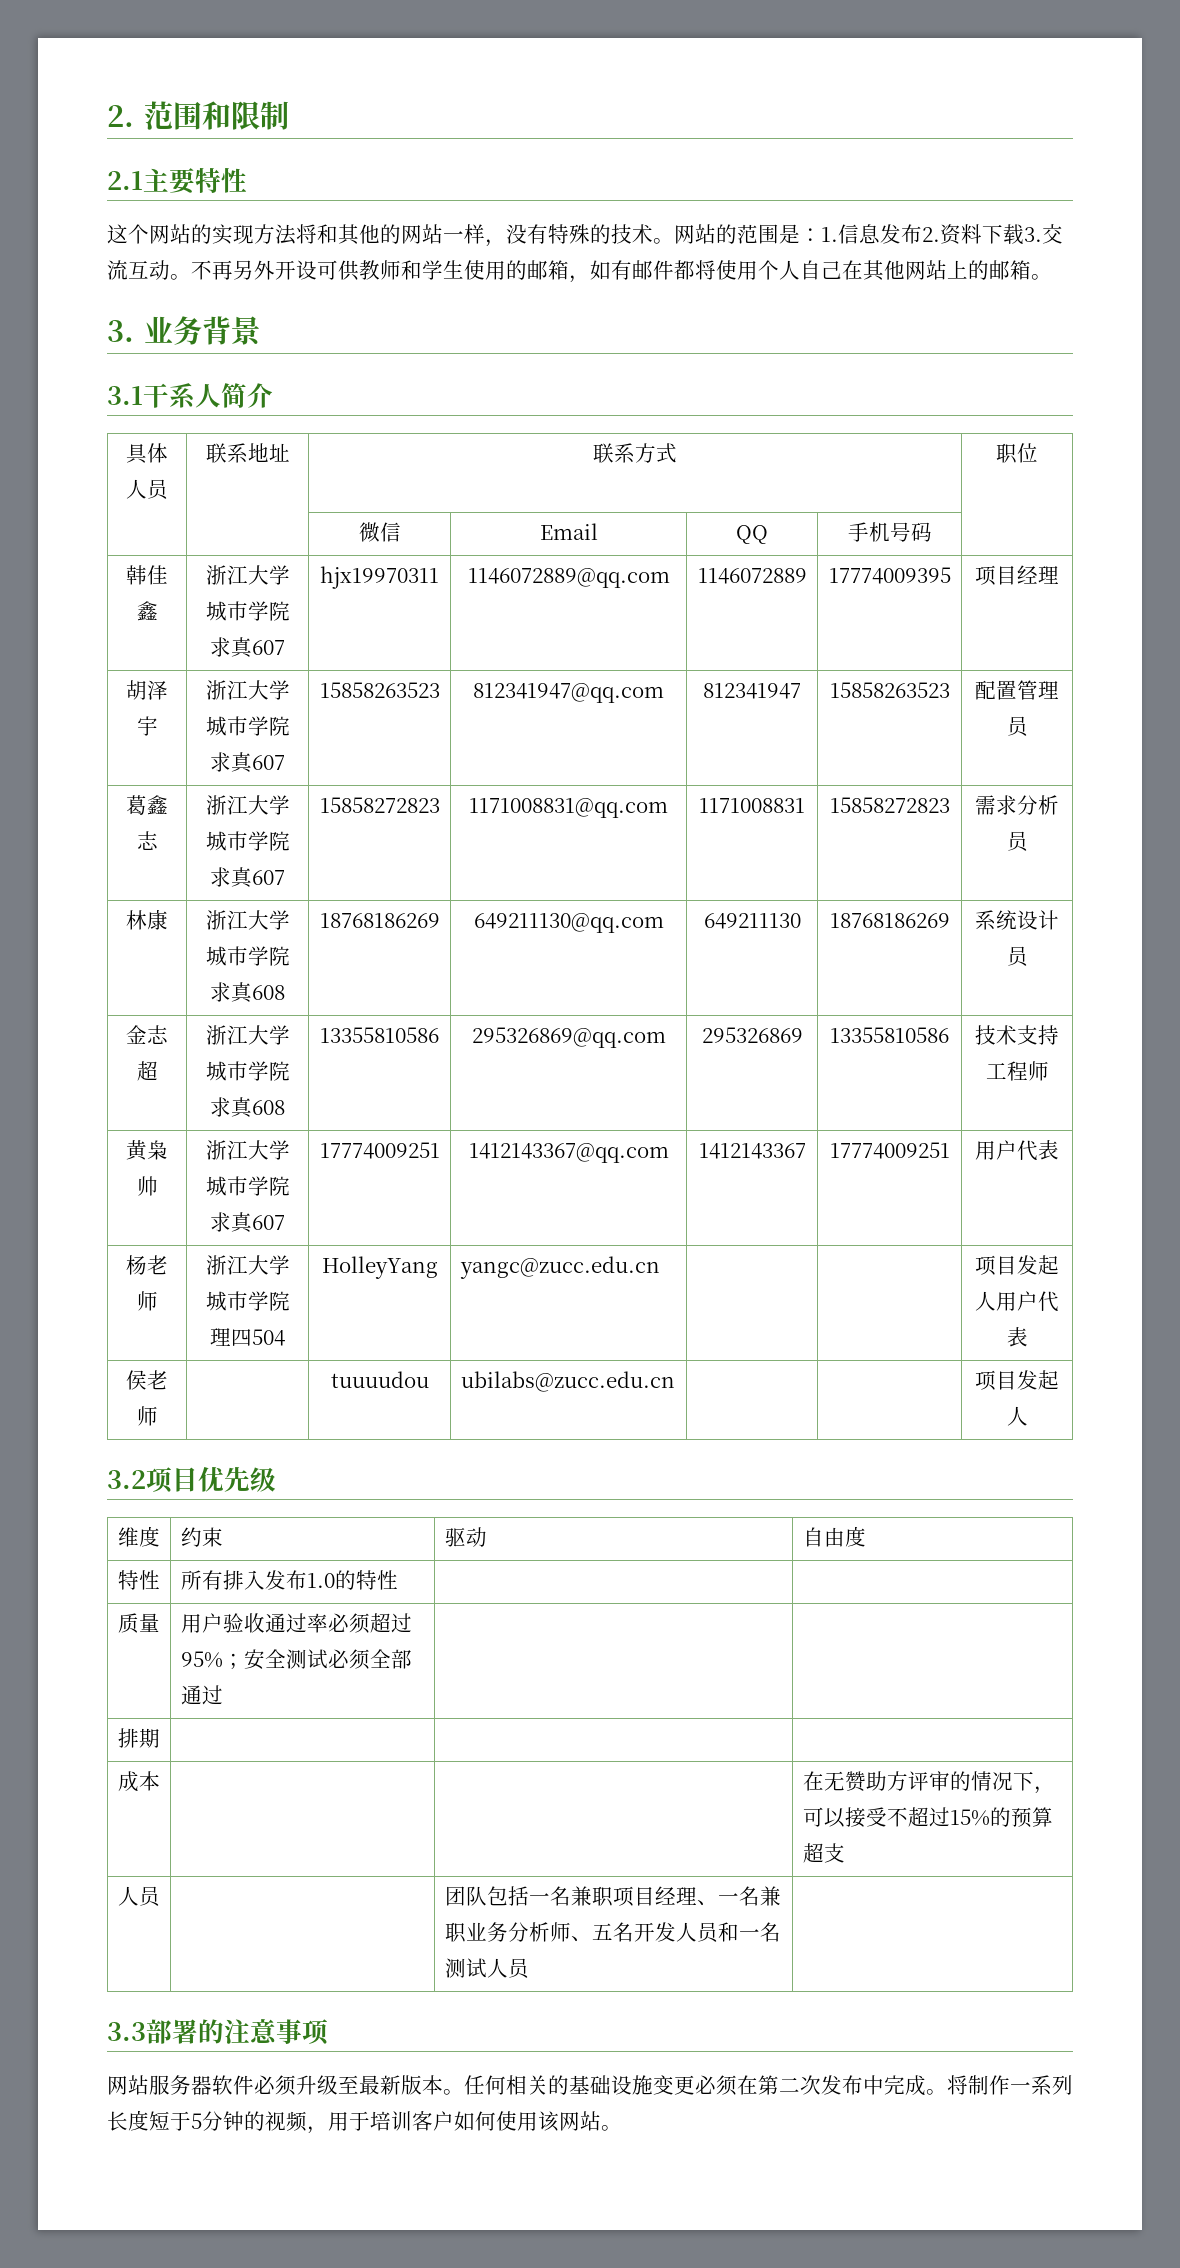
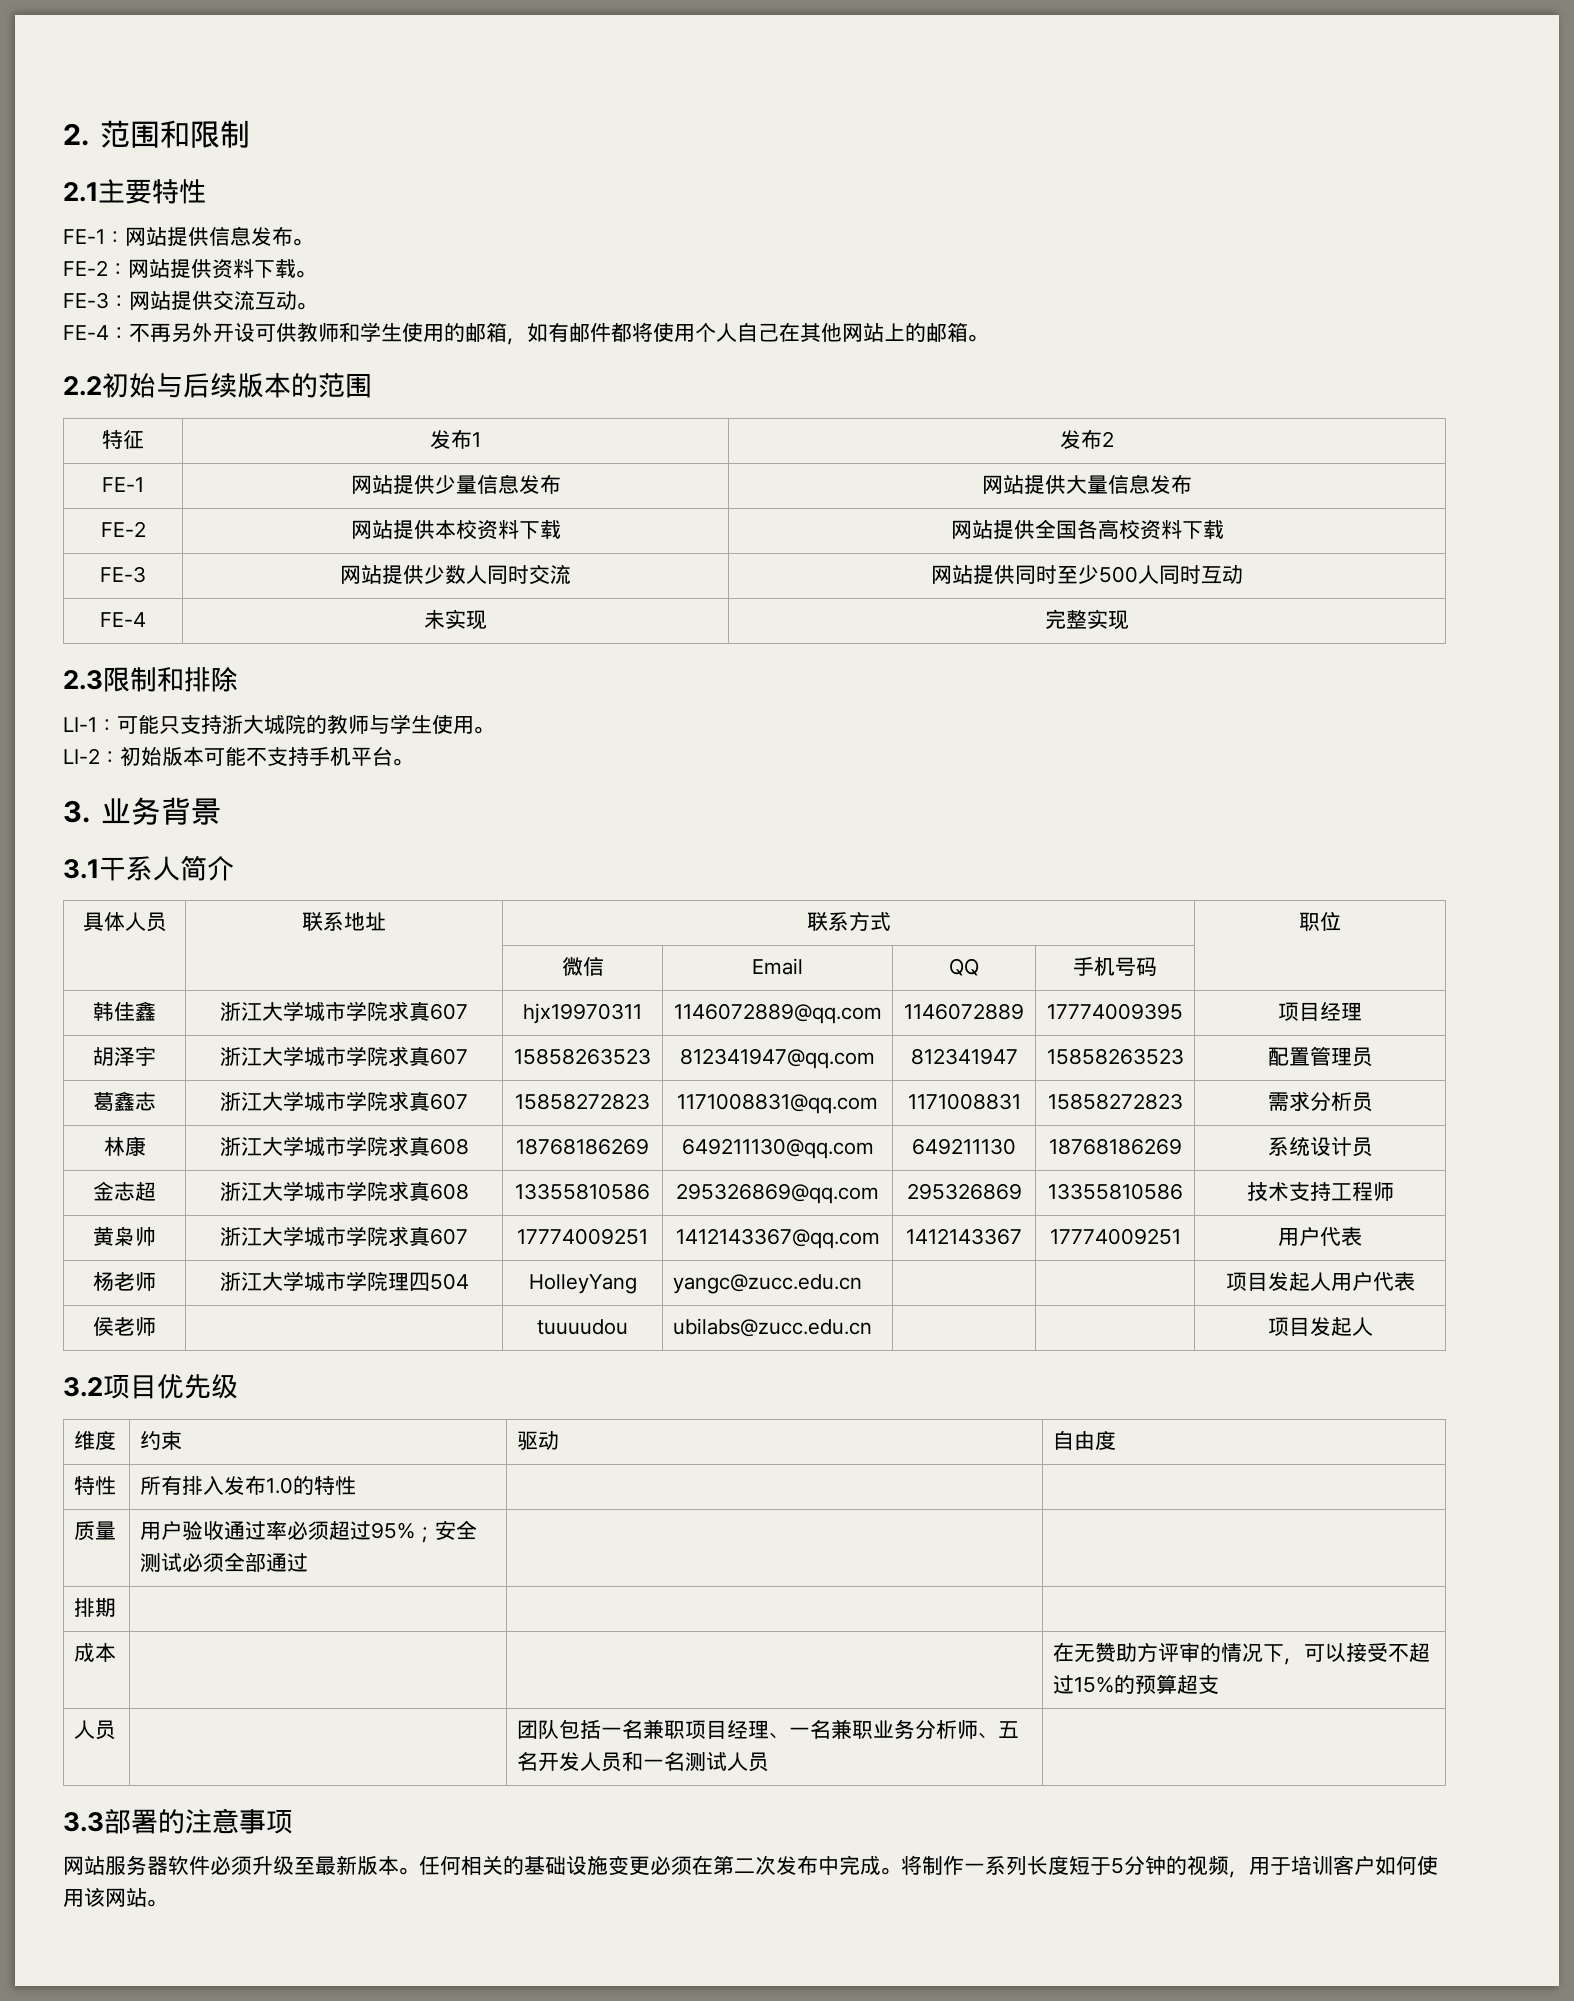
[107,224,1042,247] 这个网站的实现方法将和其他的网站一样，没有特殊的技术。网站的范围是：1.信息发布2.资料下载3. -> [63,226,313,246] [63,259,316,279] [63,291,213,310] FE-1：网站提供信息发布。 // FE-2：网站提供资料下载。 // FE-3：网站提供
(191, 277) none -> [63,325,129,340] // FE-4：
(1052, 277) none -> [63,373,372,398] [102,429,144,449] [430,429,481,449] [1060,429,1114,449] [102,477,144,492] [350,474,561,494] [982,474,1192,494] [100,521,146,537] [350,519,561,540] [950,519,1224,540] [100,566,146,583] [340,564,571,585] [931,565,1243,585] [100,612,146,627] [424,609,487,630] [1045,609,1129,630] [63,667,238,692] [63,714,494,735] [63,746,413,766] // 2.2初始与后续版本的范围 // 特征 | 发布1 | 发布2 // FE-1 | 网站提供少量信息发布 | 网站提供大量信息发布 // FE-2 | 网站提供本校资料下载 | 网站提供全国各高校资料下载 // FE-3 | 网站提供少数人同时交流 | 网站提供同时至少500人同时互动 // FE-4 | 未实现 | 完整实现 // 2.3限制和排除 // LI-1：可能只支持浙大城院的教师与学生使用。 // LI-2：初始版本可能不支持手机平台。

